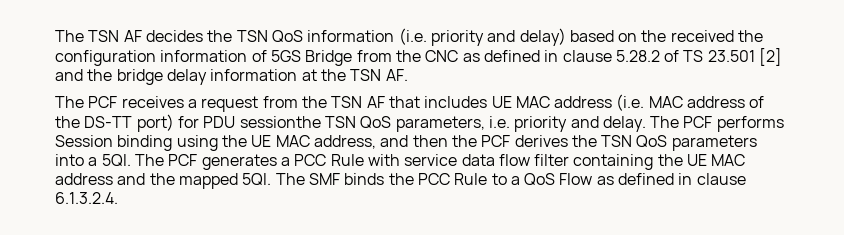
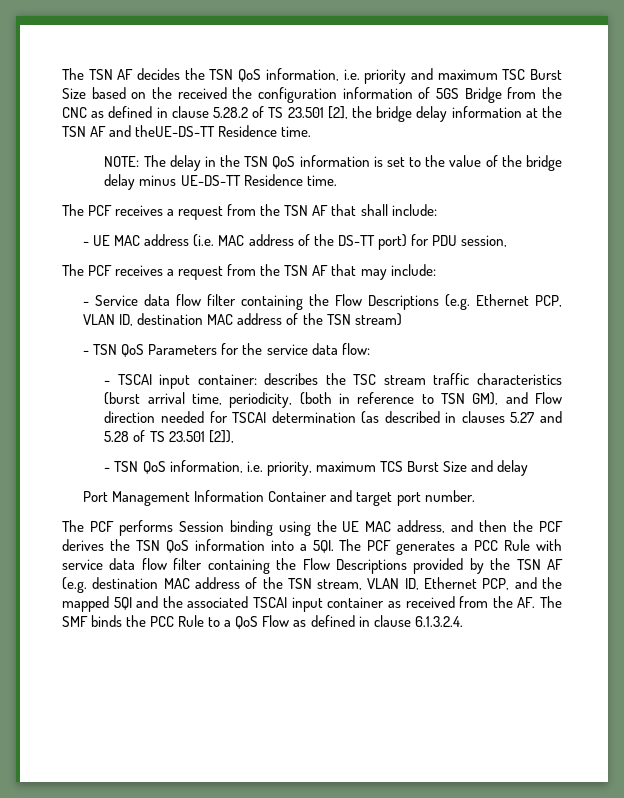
[307,28,566,46] information (i.e. priority and delay) -> [265,68,562,84] [62,88,86,99] information, i.e. priority and maximum TSC Burst Size
[759,48,783,66] [55,69,83,81] [2] and -> [327,106,348,119] [2],
[385,69,408,81] AF. -> [90,125,312,137] [104,155,563,171] [104,174,337,190] AF and theUE-DS-TT Residence time. // NOTE: The delay in the TSN QoS information is set to the value of the bridge delay minus UE-DS-TT Residence time.
[424,96,488,108] includes -> [360,204,437,216] [83,241,90,246] shall include: // -
[239,116,646,132] sessionthe TSN QoS parameters, i.e. priority and delay. -> [460,235,507,247] [62,264,436,280] [83,294,562,310] [83,313,402,326] [83,343,370,357] [104,373,562,389] [104,392,562,408] [104,411,562,424] [104,430,234,443] [104,460,528,476] [83,490,475,506] session, // The PCF receives a request from the TSN AF that may include: // - Service data flow filter containing the Flow Descriptions (e.g. Ethernet PCP, VLAN ID, destination MAC address of the TSN stream) // - TSN QoS Parameters for the service data flow: // - TSCAI input container: describes the TSC stream traffic characteristics (burst arrival time, periodicity, (both in reference to TSN GM), and Flow direction needed for TSCAI determination (as described in clauses 5.27 and 5.28 of TS 23.501 [2]), // - TSN QoS information, i.e. priority, maximum TCS Burst Size and delay // Port Management Information Container and target port number. //
[671,135,757,151] parameters -> [194,539,265,551] information
[687,154,746,166] [55,173,272,189] UE MAC address and the mapped 5QI. -> [302,558,564,574] [62,577,563,593] [62,596,536,612] Flow Descriptions provided by the TSN AF (e.g. destination MAC address of the TSN stream, VLAN ID, Ethernet PCP, and the mapped 5QI and the associated TSCAI input container as received from the AF.

